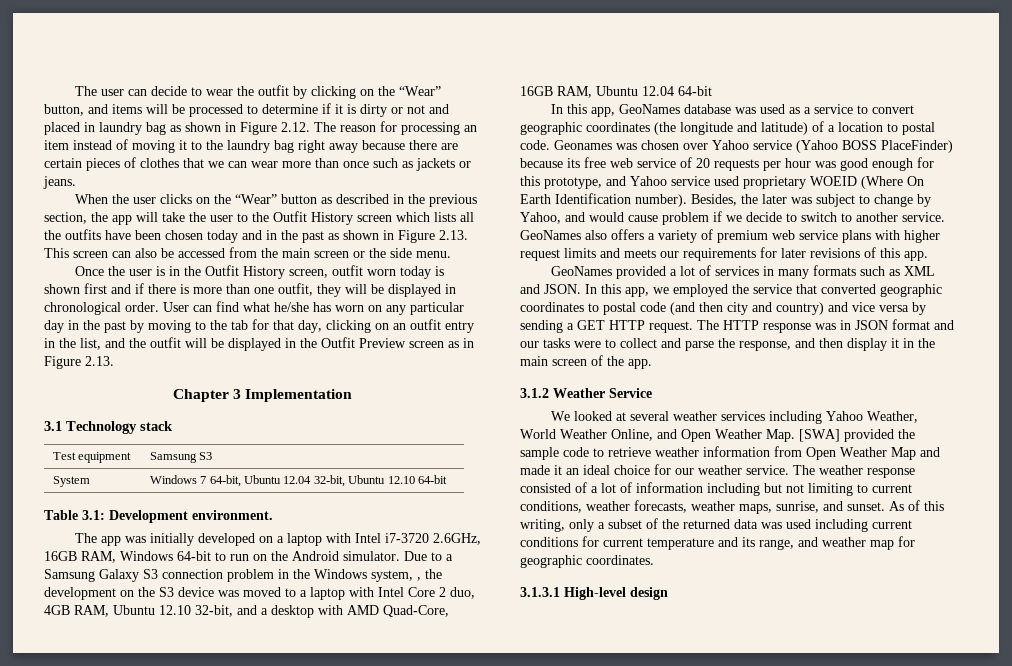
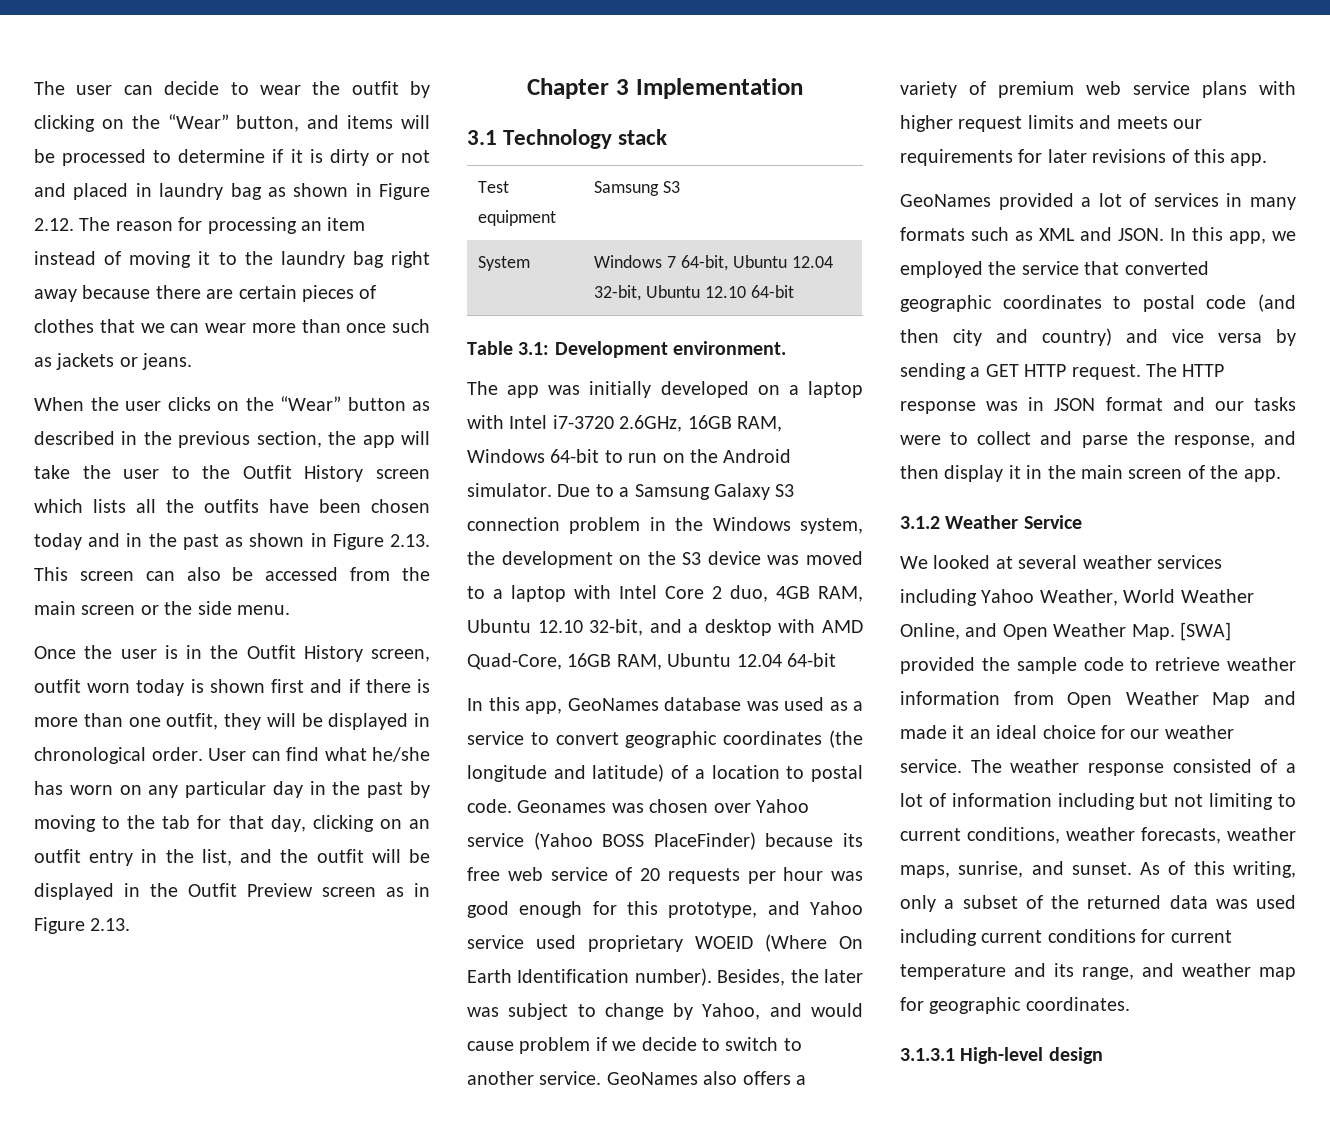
[417,577,421,581] , -> (863, 526) none

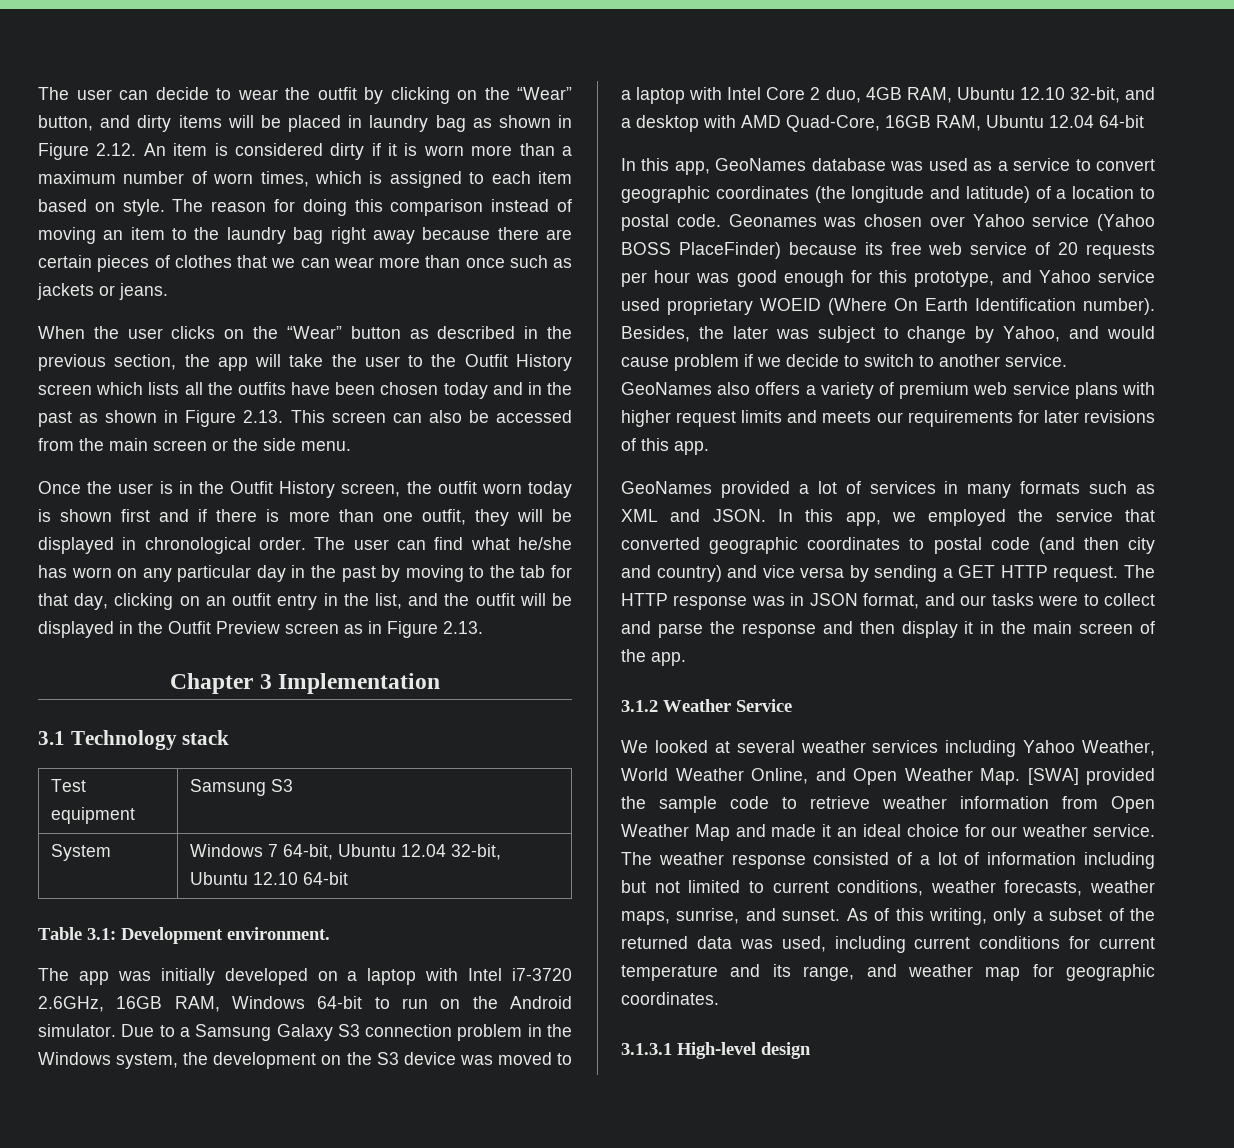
(340, 122) none -> [137,115,172,132] dirty
[62,149,430,166] [34,183,66,197] processed to determine if it is dirty or not and -> (281, 121) none
[79,217,366,234] The reason for processing an item -> [143,143,572,160] [38,171,572,188] [38,199,484,216] An item is considered dirty if it is worn more than a maximum number of worn times, which is assigned to each item based on style. The reason for doing this comparison
[198,251,211,265] it -> [103,227,165,240] an item
(430, 655) none -> [406,481,432,494] the
[208,748,246,761] User -> [314,537,389,550] The user
[1105,397,1163,411] format -> [863,593,920,609] format,
[1173,435,1255,448] response, -> [741,623,816,638] response
[1209,793,1274,810] limiting -> [688,880,741,893] limited
[1256,895,1296,909] used -> [781,936,826,952] used,

